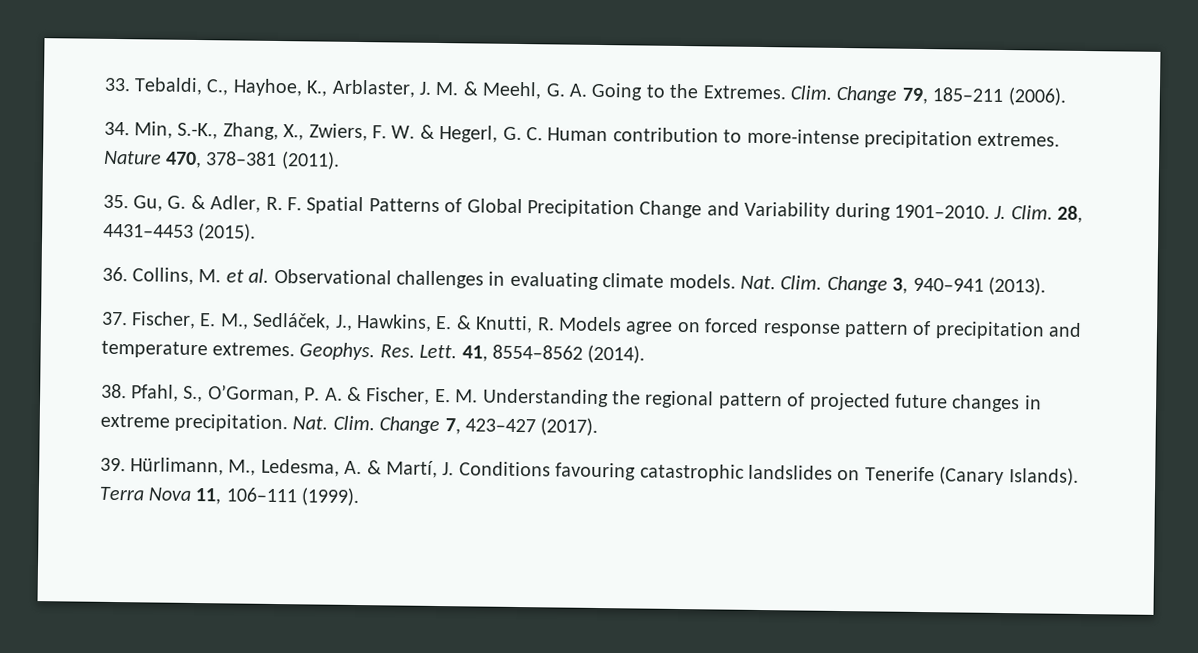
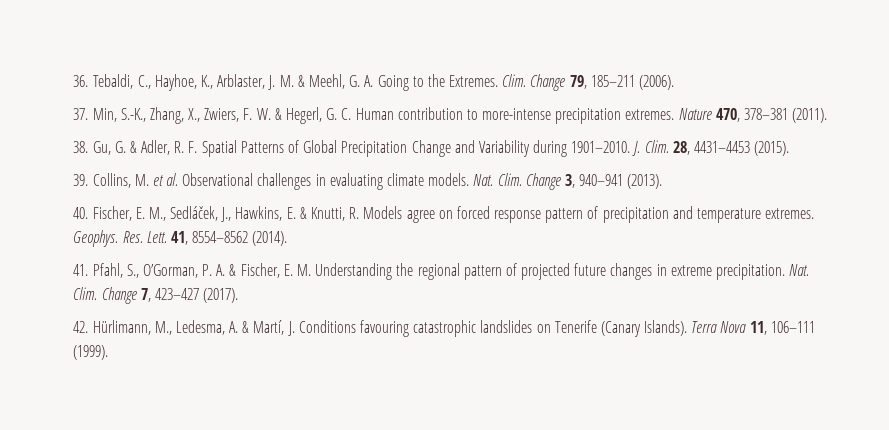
[103,77,131,92] 33. -> [73,75,89,87] 36.
[103,121,130,136] 34. -> [73,108,89,120] 37.
[102,194,129,209] 35. -> [73,141,89,153] 38.
[101,266,128,282] 36. -> [73,174,89,186] 39.
[100,311,128,326] 37. -> [73,207,89,219] 40.
[100,383,127,399] 38. -> [73,264,89,276] 41.
[99,457,126,472] 39. -> [73,321,89,333] 42.

